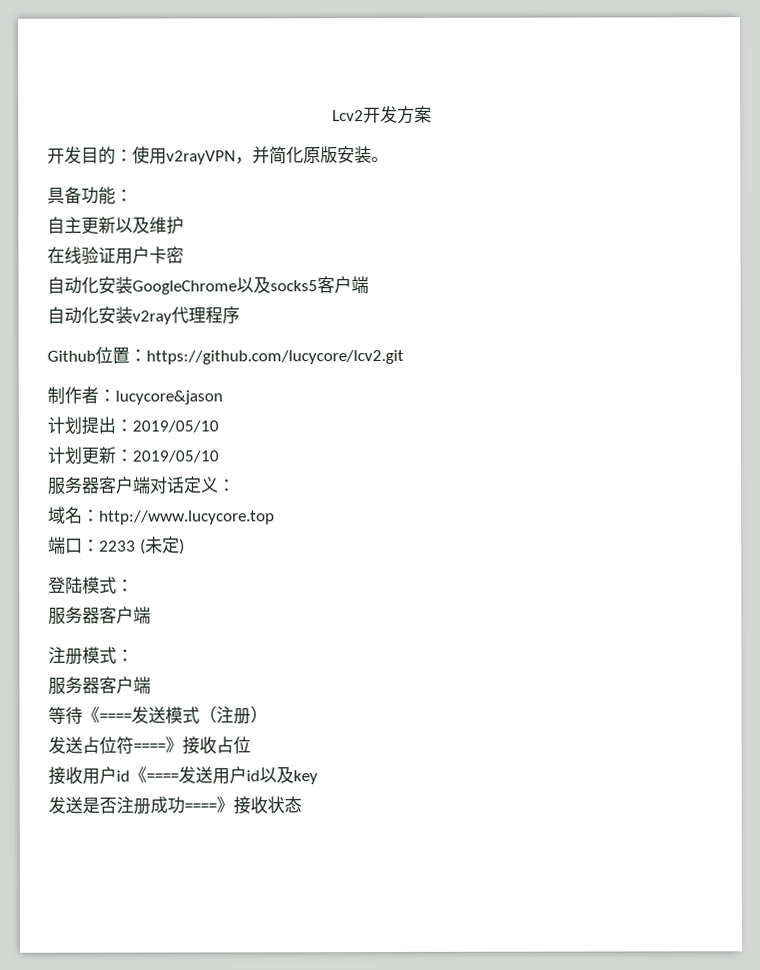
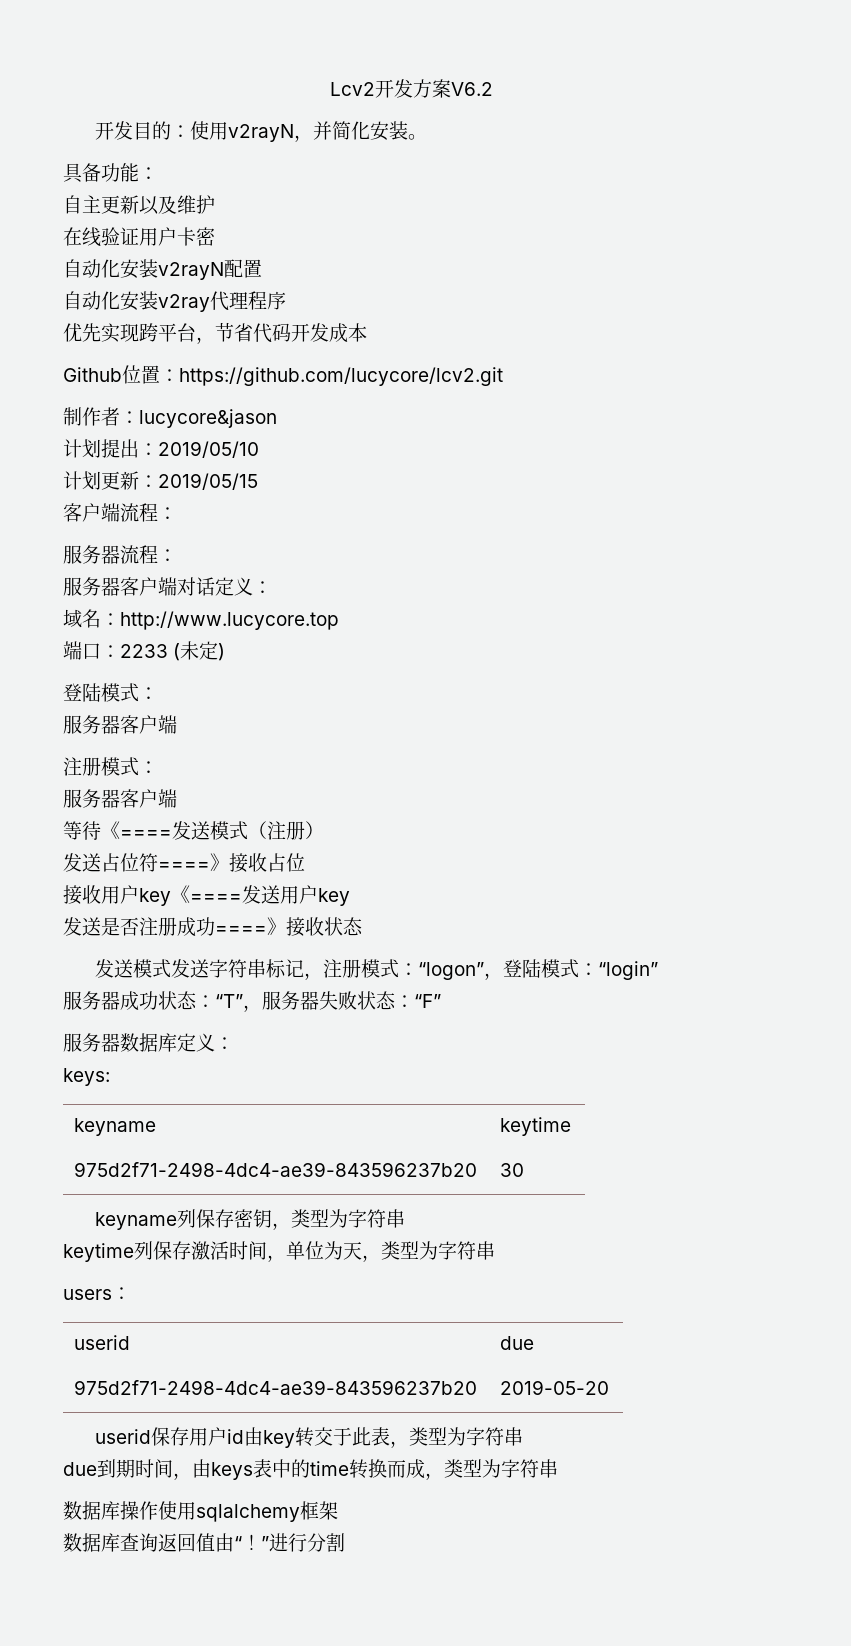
(432, 114) none -> [451,82,493,96] V6.2
[166,150,236,165] v2rayVPN -> [228,124,295,142] v2rayN
[303,146,338,164] 原版 -> (371, 130) none
[132,276,369,295] GoogleChrome以及socks5客户端 -> [158,259,262,280] v2rayN配置
(240, 315) none -> [63,322,367,344] // 优先实现跨平台，节省代码开发成本
[132,450,219,463] 2019/05/10 -> [158,473,258,490] [63,503,177,522] [63,545,177,564] 2019/05/15 // 客户端流程： // 服务器流程：
[116,770,130,782] id -> [139,888,171,906] key
[246,766,294,784] id以及 -> (318, 894) none
(302, 805) none -> [95,959,659,980] [63,991,441,1012] [63,1033,234,1052] [63,1068,110,1086] [74,1118,157,1136] [500,1117,572,1136] [74,1162,478,1177] [500,1163,525,1177] [95,1209,406,1230] [63,1241,495,1262] [63,1287,131,1300] [74,1335,131,1350] [500,1336,535,1350] [74,1380,478,1395] [500,1380,610,1395] [95,1427,524,1448] [63,1459,558,1480] [63,1501,338,1522] [63,1533,345,1552] // 发送模式发送字符串标记，注册模式：“logon”，登陆模式：“login” // 服务器成功状态：“T”，服务器失败状态：“F” // 服务器数据库定义： // keys: // keyname | keytime // 975d2f71-2498-4dc4-ae39-843596237b20 | 30 // keyname列保存密钥，类型为字符串 // keytime列保存激活时间，单位为天，类型为字符串 // users： // userid | due // 975d2f71-2498-4dc4-ae39-843596237b20 | 2019-05-20 // userid保存用户id由key转交于此表，类型为字符串 // due到期时间，由keys表中的time转换而成，类型为字符串 // 数据库操作使用sqlalchemy框架 // 数据库查询返回值由“！”进行分割

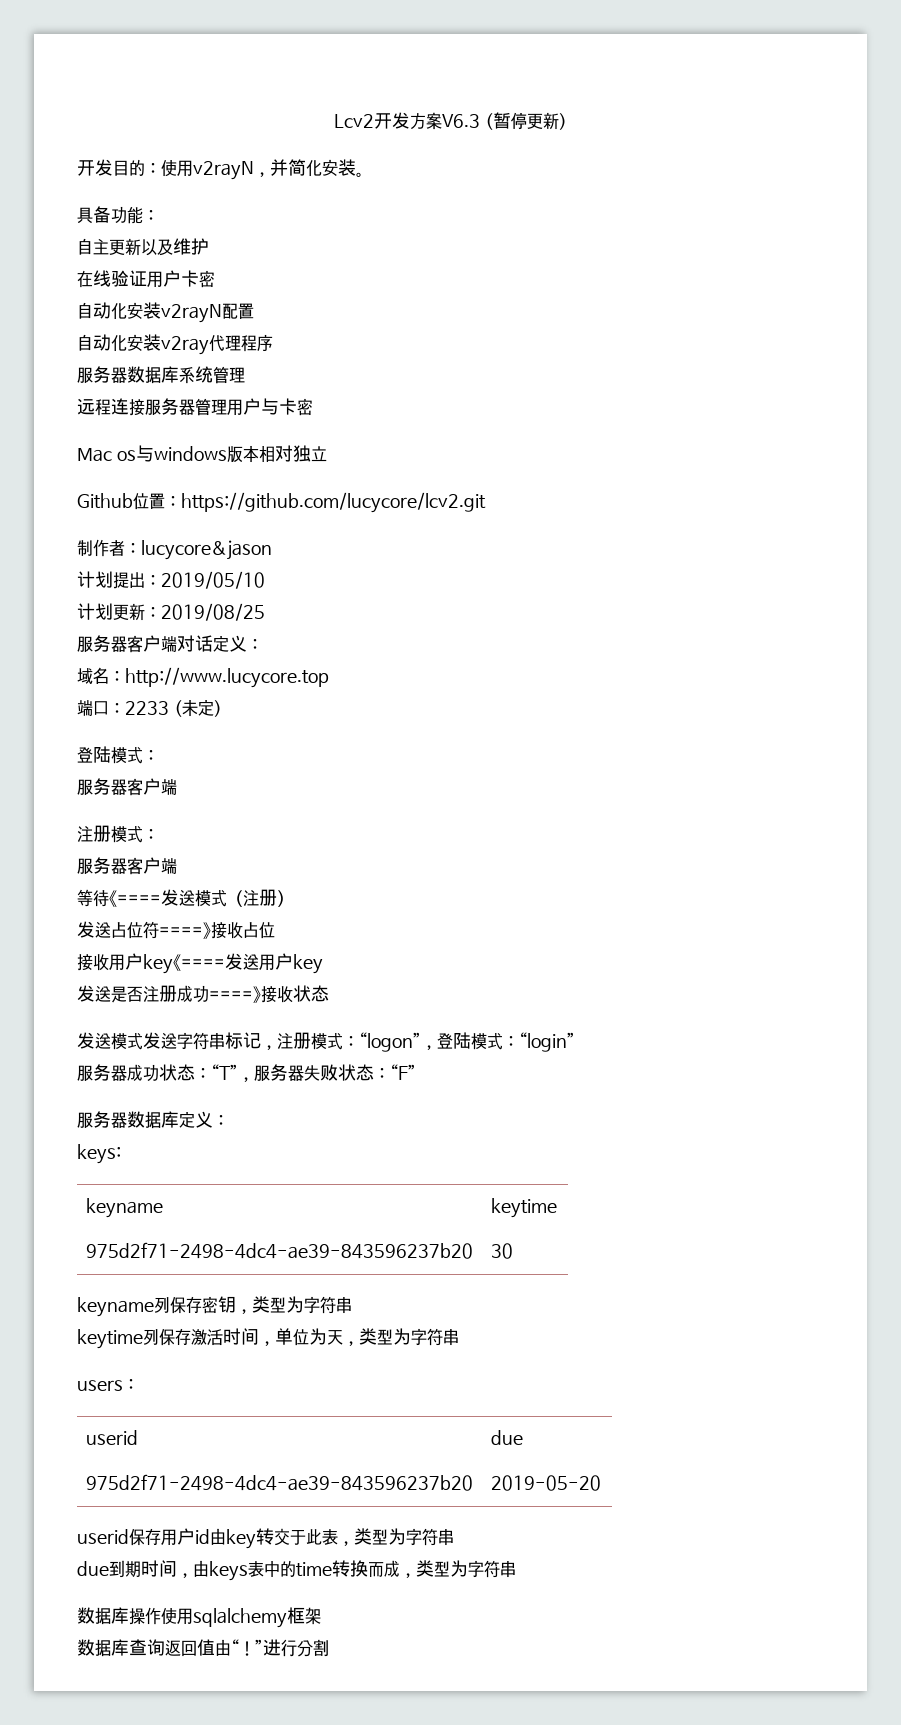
[451,82,493,96] V6.2 -> [442,112,567,130] V6.3 (暂停更新)
[63,322,348,344] 优先实现跨平台，节省代码开发成 -> [77,366,245,384] [77,398,313,416] [77,445,243,463] 服务器数据库系统管理 // 远程连接服务器管理用户与卡密 // Mac os与windows版
(367, 332) none -> [258,445,327,463] 相对独立
[158,473,258,490] [63,503,177,522] [63,545,177,564] 2019/05/15 // 客户端流程： // 服务器流程： -> [161,603,265,621] 2019/08/25

